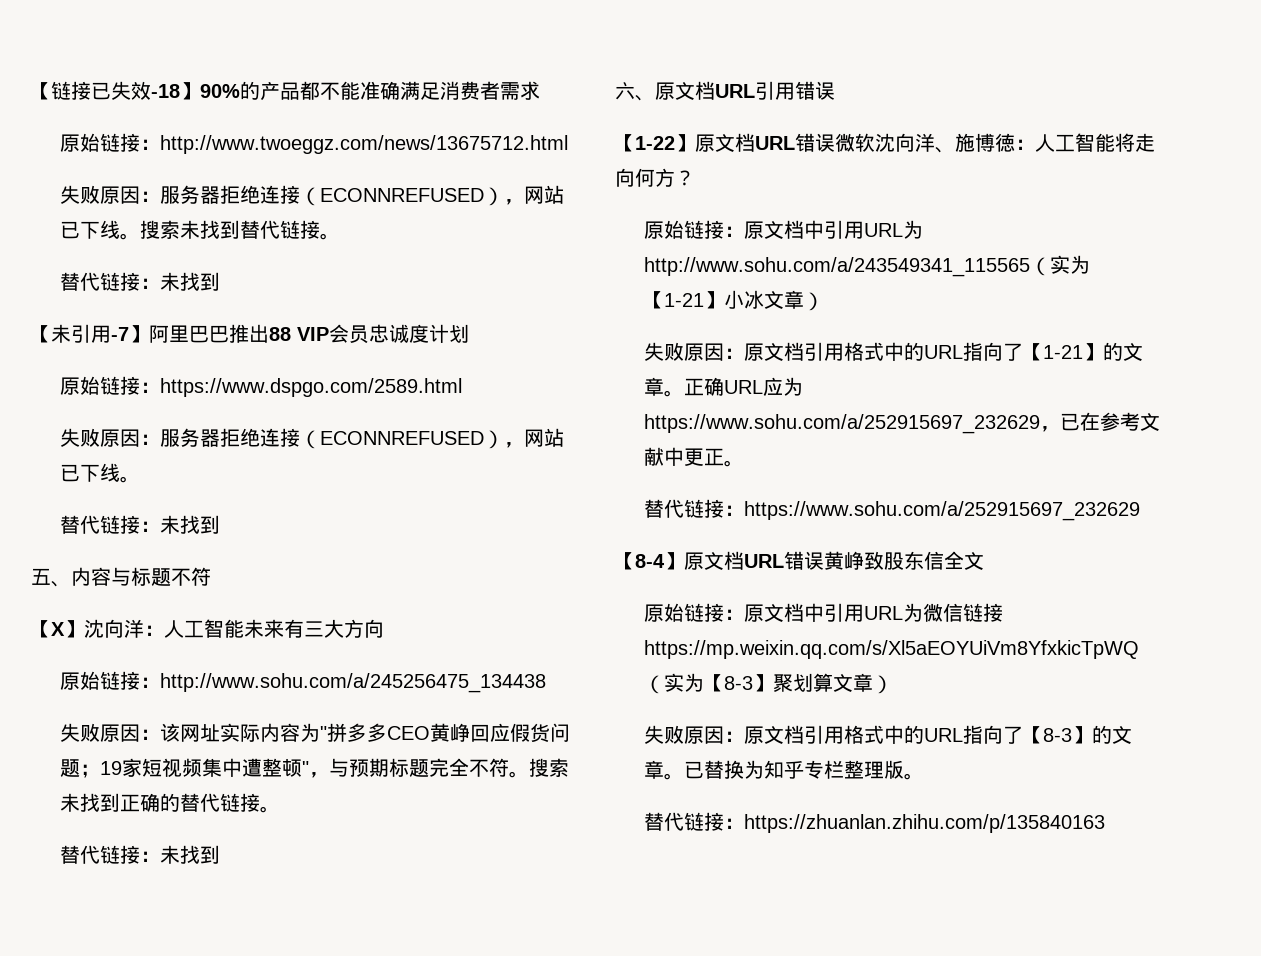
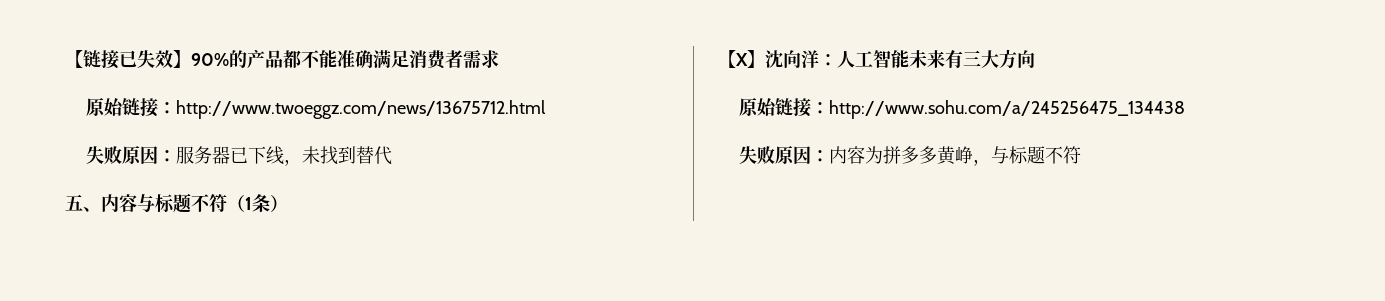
[151,84,180,98] -18 -> (173, 59) none
[219,185,564,206] [59,220,340,240] [59,272,220,291] [31,324,469,344] [59,376,462,397] [59,428,564,449] [59,463,140,483] [59,515,220,534] 拒绝连接（ECONNREFUSED），网站已下线。搜索未找到替代链接。 // 替代链接：未找到 // 【未引用-7】阿里巴巴推出88 VIP会员忠诚度计划 // 原始链接：https://www.dspgo.com/2589.html // 失败原因：服务器拒绝连接（ECONNREFUSED），网站已下线。 // 替代链接：未找到 -> [230,146,393,166] 已下线，未找到替代
(211, 576) none -> [227,194,288,212] （1条）
[159,723,570,743] [59,758,569,778] [59,793,280,813] [59,845,220,864] [615,81,835,101] [615,133,1155,153] [615,168,695,187] [643,220,923,239] [643,255,1090,277] [643,290,824,311] [643,342,1143,361] [643,377,803,397] [643,412,1160,434] [643,447,744,467] [643,499,1140,521] [615,551,984,570] [643,603,1003,622] [643,640,1139,659] [643,673,893,694] [643,725,1132,744] [643,760,924,780] [643,812,1105,833] 该网址实际内容为"拼多多CEO黄峥回应假货问题；19家短视频集中遭整顿"，与预期标题完全不符。搜索未找到正确的替代链接。 // 替代链接：未找到 // 六、原文档URL引用错误 // 【1-22】原文档URL错误微软沈向洋、施博徳：人工智能将走向何方？ // 原始链接：原文档中引用URL为http://www.sohu.com/a/243549341_115565（实为【1-21】小冰文章） // 失败原因：原文档引用格式中的URL指向了【1-21】的文章。正确URL应为https://www.sohu.com/a/252915697_232629，已在参考文献中更正。 // 替代链接：https://www.sohu.com/a/252915697_232629 // 【8-4】原文档URL错误黄峥致股东信全文 // 原始链接：原文档中引用URL为微信链接https://mp.weixin.qq.com/s/Xl5aEOYUiVm8YfxkicTpWQ（实为【8-3】聚划算文章） // 失败原因：原文档引用格式中的URL指向了【8-3】的文章。已替换为知乎专栏整理版。 // 替代链接：https://zhuanlan.zhihu.com/p/135840163 -> [829,146,1082,166] 内容为拼多多黄峥，与标题不符

